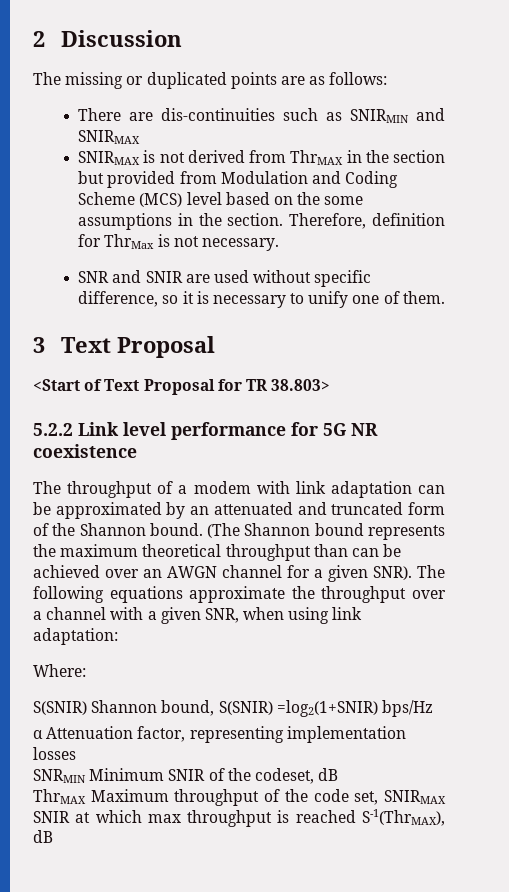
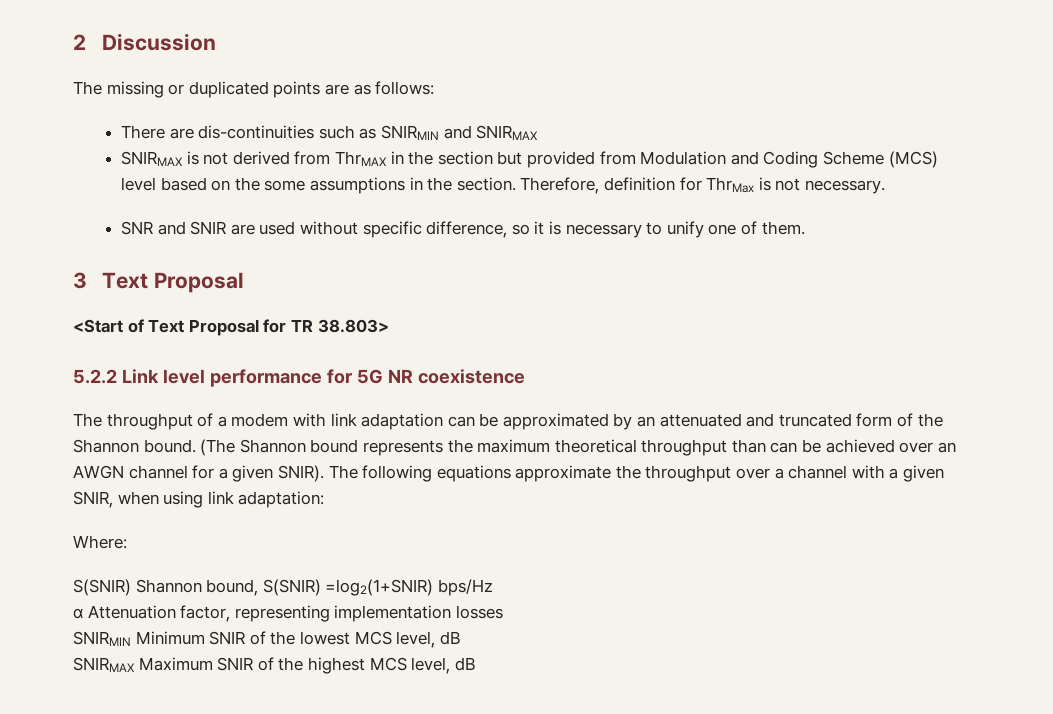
[373,566,412,580] SNR). -> [277,465,324,482] SNIR).
[204,608,239,623] SNR, -> [73,491,113,508] SNIR,
[33,769,86,783] SNRMIN -> [73,631,131,646] SNIRMIN
[254,768,339,784] [33,789,447,806] [33,809,445,827] codeset, dB // ThrMAX Maximum throughput of the code set, SNIRMAX SNIR at which max throughput is reached S-1(ThrMAX), -> [299,631,461,648] [73,657,451,674] lowest MCS level, dB // SNIRMAX Maximum SNIR of the highest MCS level,

